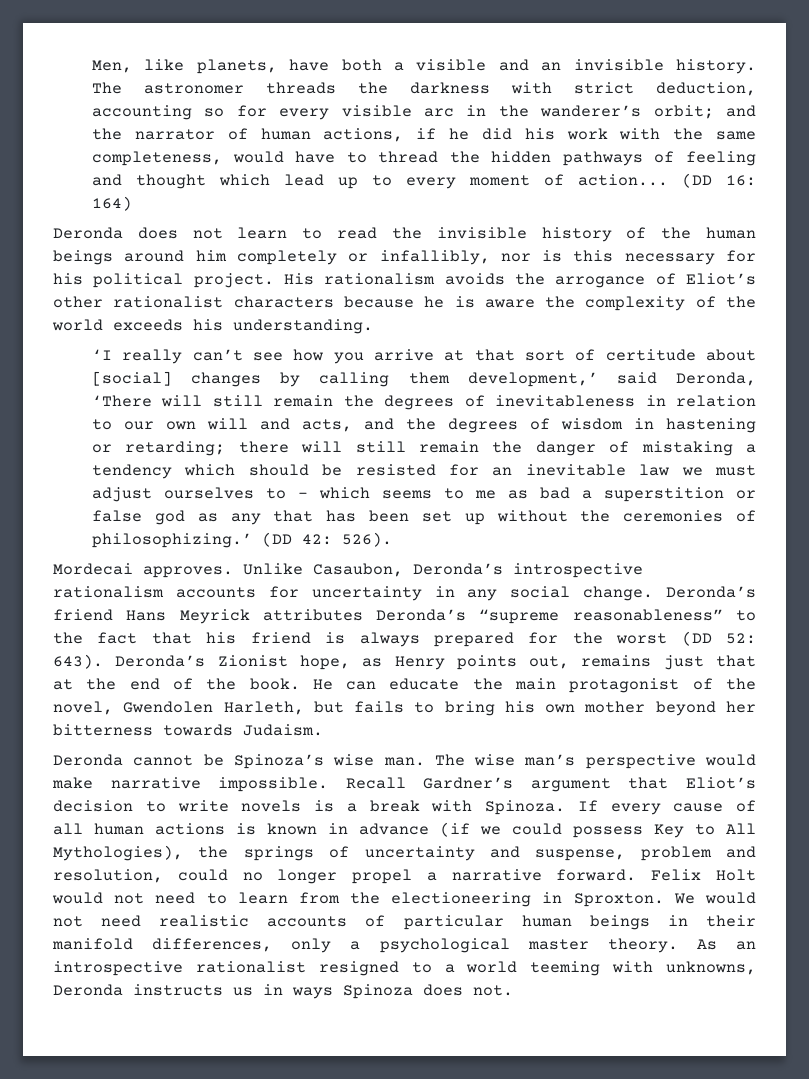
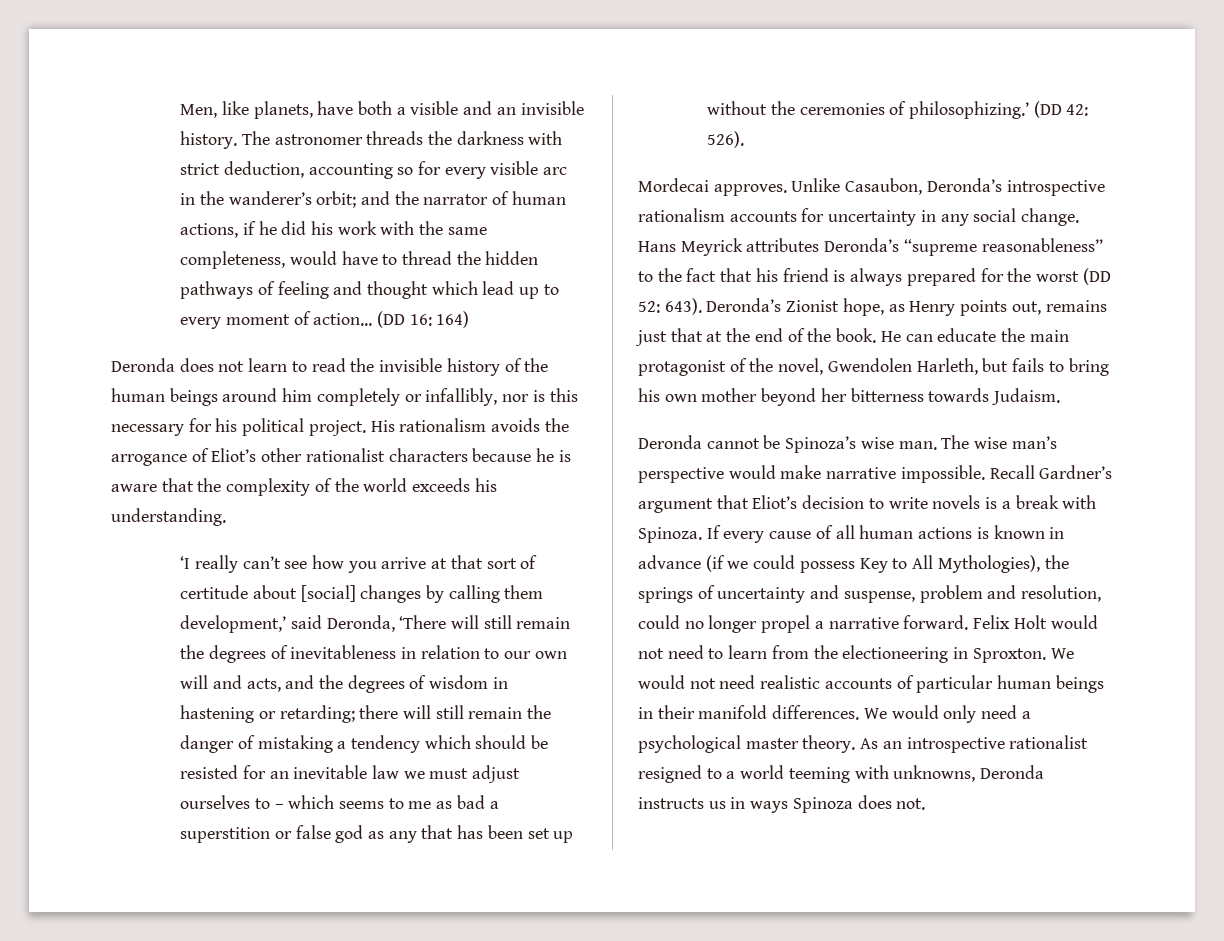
(535, 303) none -> [161,478,194,492] that
[666,586,756,598] [53,609,113,621] Deronda’s friend -> (1080, 217) none
[152,938,332,953] differences, only -> [772,705,1018,723] differences. We would only need

